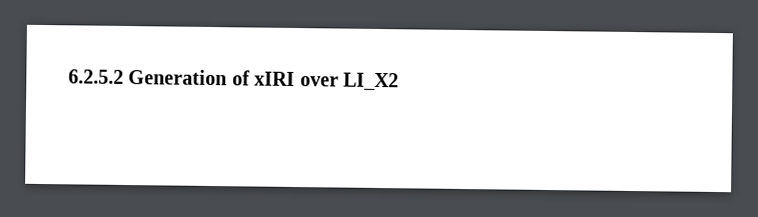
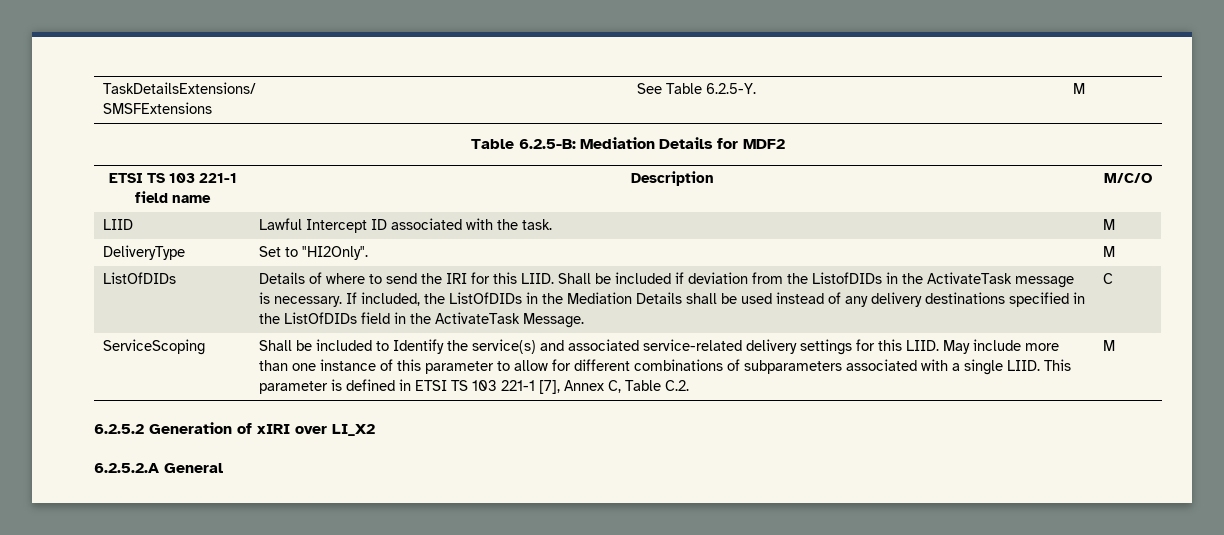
(68, 76) none -> [102,82,256,94] [102,102,212,114] [636,83,756,94] [1072,83,1085,94] [471,137,785,149] [108,173,237,183] [135,191,211,203] [631,171,714,186] [1104,173,1152,183] [102,219,133,230] [258,218,552,233] [1102,219,1115,230] [102,245,185,260] [258,246,368,260] [1102,246,1115,257] [102,272,176,284] [258,272,1074,288] [258,292,1085,307] [258,312,584,328] [1102,273,1113,284] [102,339,205,355] [258,339,1059,355] [258,359,1071,375] [258,379,689,394] [1102,340,1115,351] TaskDetailsExtensions/ // SMSFExtensions | See Table 6.2.5-Y. | M // Table 6.2.5-B: Mediation Details for MDF2 // ETSI TS 103 221-1 field name | Description | M/C/O // LIID | Lawful Intercept ID associated with the task. | M // DeliveryType | Set to "HI2Only". | M // ListOfDIDs | Details of where to send the IRI for this LIID. Shall be included if deviation from the ListofDIDs in the ActivateTask message is necessary. If included, the ListOfDIDs in the Mediation Details shall be used instead of any delivery destinations specified in the ListOfDIDs field in the ActivateTask Message. | C // ServiceScoping | Shall be included to Identify the service(s) and associated service-related delivery settings for this LIID. May include more than one instance of this parameter to allow for different combinations of subparameters associated with a single LIID. This parameter is defined in ETSI TS 103 221-1 [7], Annex C, Table C.2. | M //
(399, 82) none -> [94,463,223,473] // 6.2.5.2.A General

